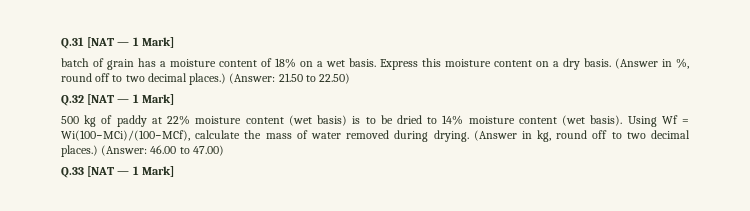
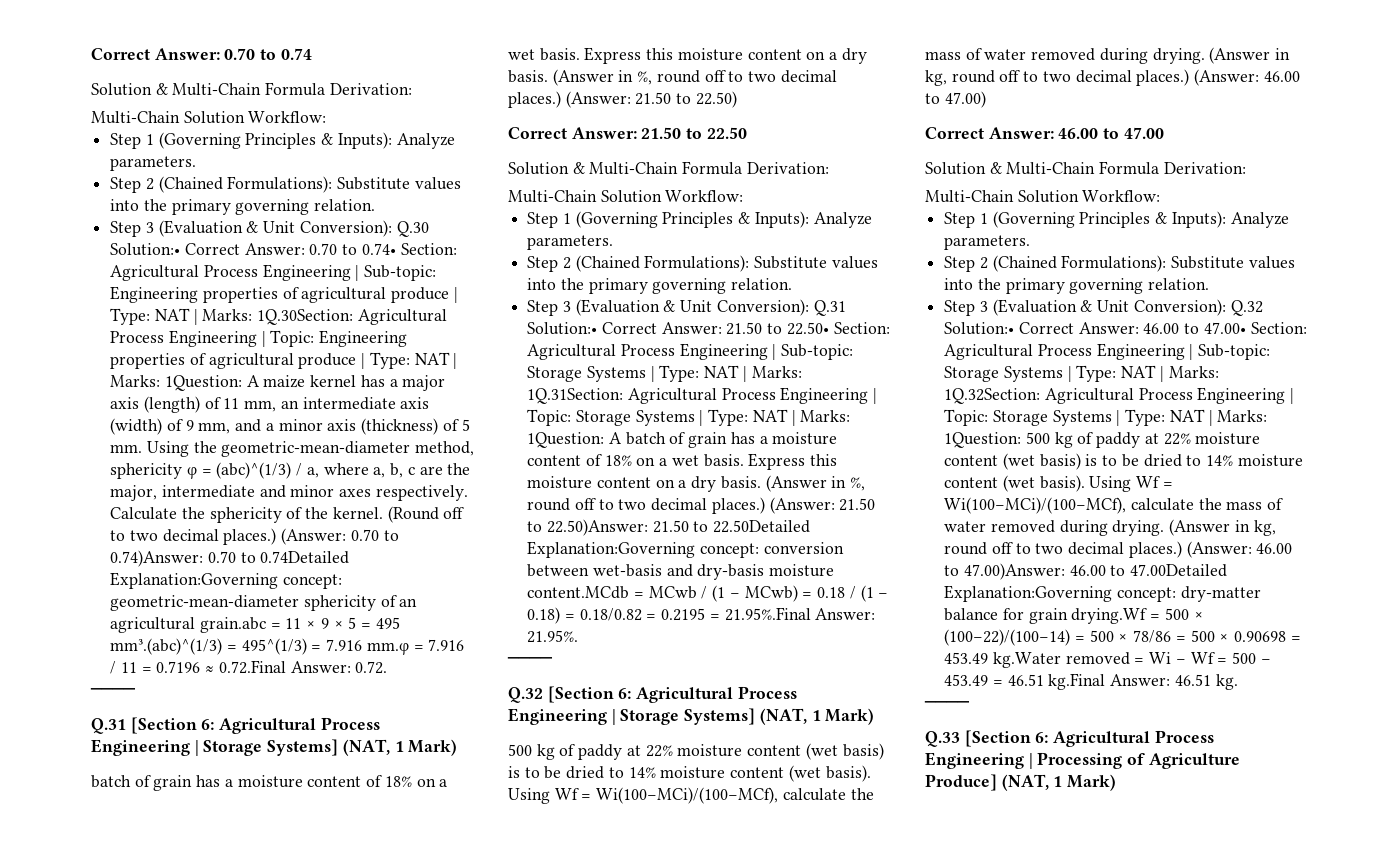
[61,37,174,49] Q.31 [NAT — 1 Mark] -> [91,48,312,60] [91,82,412,96] [91,111,327,124] [110,132,455,149] [110,156,197,171] [110,176,461,193] [110,199,376,215] [110,220,429,237] [110,243,457,256] [110,264,437,281] [110,286,458,303] [110,308,447,325] [110,330,408,347] [110,352,458,369] [110,375,446,391] [110,396,430,413] [110,418,470,435] [110,441,475,457] [110,462,471,479] [110,485,468,501] [110,506,465,523] [110,528,399,545] [110,550,350,567] [110,572,342,589] [110,595,418,611] [110,617,400,633] [110,638,465,655] [110,660,388,674] [90,688,136,695] [91,717,380,734] [91,739,458,756] Correct Answer: 0.70 to 0.74 // Solution & Multi-Chain Formula Derivation: // Multi-Chain Solution Workflow: // Step 1 (Governing Principles & Inputs): Analyze parameters. // Step 2 (Chained Formulations): Substitute values into the primary governing relation. // Step 3 (Evaluation & Unit Conversion): Q.30 Solution:• Correct Answer: 0.70 to 0.74• Section: Agricultural Process Engineering | Sub-topic: Engineering properties of agricultural produce | Type: NAT | Marks: 1Q.30Section: Agricultural Process Engineering | Topic: Engineering properties of agricultural produce | Type: NAT | Marks: 1Question: A maize kernel has a major axis (length) of 11 mm, an intermediate axis (width) of 9 mm, and a minor axis (thickness) of 5 mm. Using the geometric-mean-diameter method, sphericity φ = (abc)^(1/3) / a, where a, b, c are the major, intermediate and minor axes respectively. Calculate the sphericity of the kernel. (Round off to two decimal places.) (Answer: 0.70 to 0.74)Answer: 0.70 to 0.74Detailed Explanation:Governing concept: geometric-mean-diameter sphericity of an agricultural grain.abc = 11 × 9 × 5 = 495 mm³.(abc)^(1/3) = 495^(1/3) = 7.916 mm.φ = 7.916 / 11 = 0.7196 ≈ 0.72.Final Answer: 0.72. // ──── // Q.31 [Section 6: Agricultural Process Engineering | Storage Systems] (NAT, 1 Mark)
[61,94,174,106] Q.32 [NAT — 1 Mark] -> [508,127,747,139] [508,161,829,175] [508,190,744,203] [527,211,872,228] [527,235,614,250] [527,255,878,272] [527,278,793,294] [527,299,846,316] [527,322,890,335] [527,343,854,360] [527,365,802,382] [527,387,878,404] [527,409,851,426] [527,432,838,448] [527,453,838,470] [527,475,866,492] [527,497,876,514] [527,519,811,536] [527,541,844,558] [527,564,835,580] [527,585,889,602] [527,607,876,624] [527,630,579,643] [507,657,553,664] [508,686,797,703] [508,708,875,725] Correct Answer: 21.50 to 22.50 // Solution & Multi-Chain Formula Derivation: // Multi-Chain Solution Workflow: // Step 1 (Governing Principles & Inputs): Analyze parameters. // Step 2 (Chained Formulations): Substitute values into the primary governing relation. // Step 3 (Evaluation & Unit Conversion): Q.31 Solution:• Correct Answer: 21.50 to 22.50• Section: Agricultural Process Engineering | Sub-topic: Storage Systems | Type: NAT | Marks: 1Q.31Section: Agricultural Process Engineering | Topic: Storage Systems | Type: NAT | Marks: 1Question: A batch of grain has a moisture content of 18% on a wet basis. Express this moisture content on a dry basis. (Answer in %, round off to two decimal places.) (Answer: 21.50 to 22.50)Answer: 21.50 to 22.50Detailed Explanation:Governing concept: conversion between wet-basis and dry-basis moisture content.MCdb = MCwb / (1 − MCwb) = 0.18 / (1 − 0.18) = 0.18/0.82 = 0.2195 = 21.95%.Final Answer: 21.95%. // ──── // Q.32 [Section 6: Agricultural Process Engineering | Storage Systems] (NAT, 1 Mark)
[61,166,174,178] Q.33 [NAT — 1 Mark] -> [925,127,1164,139] [925,161,1246,175] [925,190,1161,203] [944,211,1289,228] [944,235,1031,250] [944,255,1295,272] [944,278,1210,294] [944,299,1263,316] [944,322,1307,335] [944,343,1271,360] [944,365,1219,382] [944,387,1295,404] [944,409,1268,426] [944,432,1261,448] [944,453,1303,470] [944,475,1173,492] [944,497,1284,514] [944,519,1276,536] [944,541,1293,558] [944,563,1228,580] [944,585,1261,602] [944,608,1204,624] [944,629,1301,646] [944,652,1271,668] [944,673,1238,690] [924,701,970,708] [925,730,1214,747] [925,752,1240,769] [925,774,1117,791] Correct Answer: 46.00 to 47.00 // Solution & Multi-Chain Formula Derivation: // Multi-Chain Solution Workflow: // Step 1 (Governing Principles & Inputs): Analyze parameters. // Step 2 (Chained Formulations): Substitute values into the primary governing relation. // Step 3 (Evaluation & Unit Conversion): Q.32 Solution:• Correct Answer: 46.00 to 47.00• Section: Agricultural Process Engineering | Sub-topic: Storage Systems | Type: NAT | Marks: 1Q.32Section: Agricultural Process Engineering | Topic: Storage Systems | Type: NAT | Marks: 1Question: 500 kg of paddy at 22% moisture content (wet basis) is to be dried to 14% moisture content (wet basis). Using Wf = Wi(100−MCi)/(100−MCf), calculate the mass of water removed during drying. (Answer in kg, round off to two decimal places.) (Answer: 46.00 to 47.00)Answer: 46.00 to 47.00Detailed Explanation:Governing concept: dry-matter balance for grain drying.Wf = 500 × (100−22)/(100−14) = 500 × 78/86 = 500 × 0.90698 = 453.49 kg.Water removed = Wi − Wf = 500 − 453.49 = 46.51 kg.Final Answer: 46.51 kg. // ──── // Q.33 [Section 6: Agricultural Process Engineering | Processing of Agriculture Produce] (NAT, 1 Mark)

